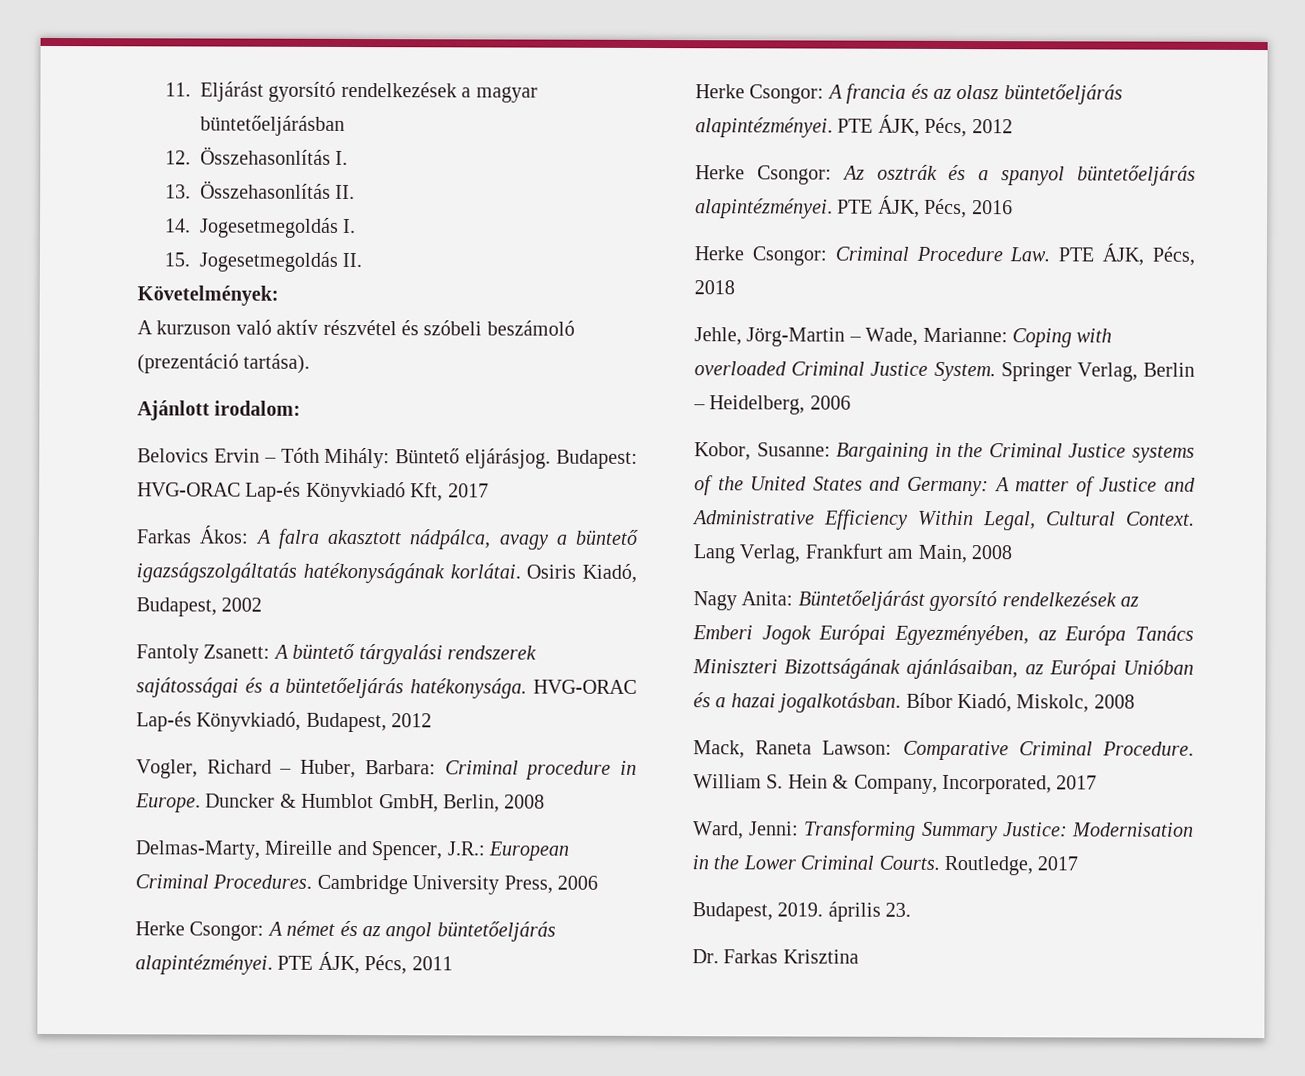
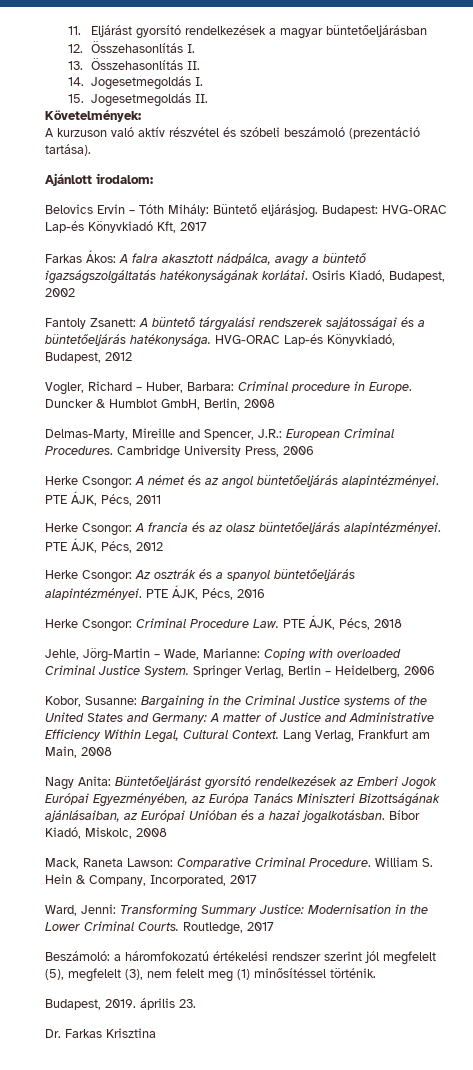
(1079, 863) none -> [45,951,436,965] [45,968,376,982] // Beszámoló: a háromfokozatú értékelési rendszer szerint jól megfelelt (5), megfelelt (3), nem felelt meg (1) minősítéssel történik.

